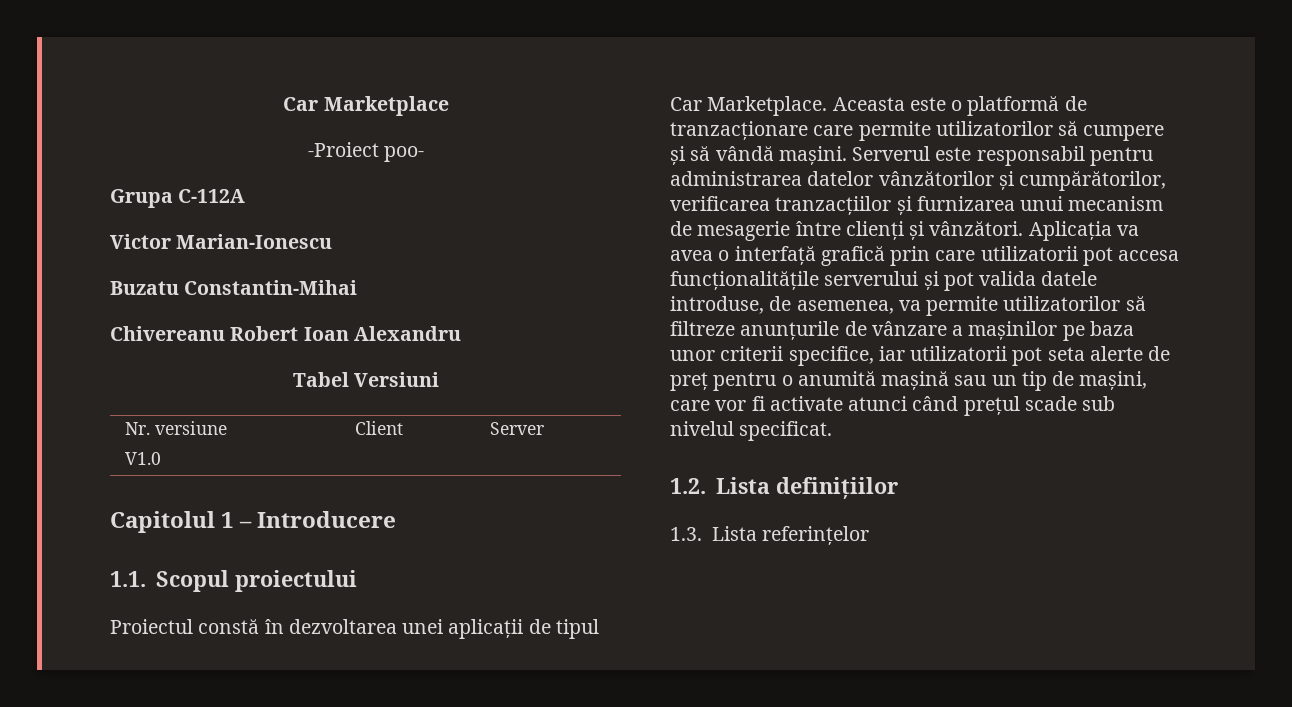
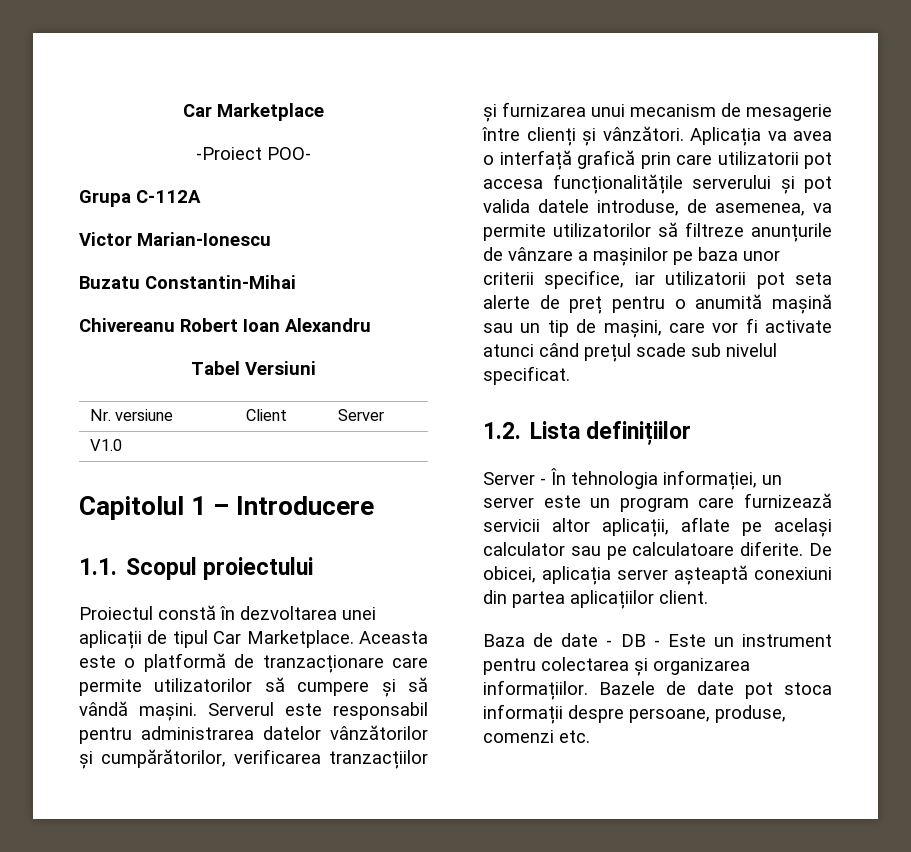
[384,146,425,162] poo- -> [267,147,311,160] POO-
[670,526,870,545] 1.3. Lista referințelor -> [483,468,782,490] [483,493,832,512] [483,517,832,537] [483,541,832,560] [483,565,832,585] [483,590,708,609] [483,633,832,647] [483,657,750,676] [483,680,832,700] [483,704,786,724] [483,730,590,743] Server - În tehnologia informației, un server este un program care furnizează servicii altor aplicații, aflate pe același calculator sau pe calculatoare diferite. De obicei, aplicația server așteaptă conexiuni din partea aplicațiilor client. // Baza de date - DB - Este un instrument pentru colectarea și organizarea informațiilor. Bazele de date pot stoca informații despre persoane, produse, comenzi etc.

